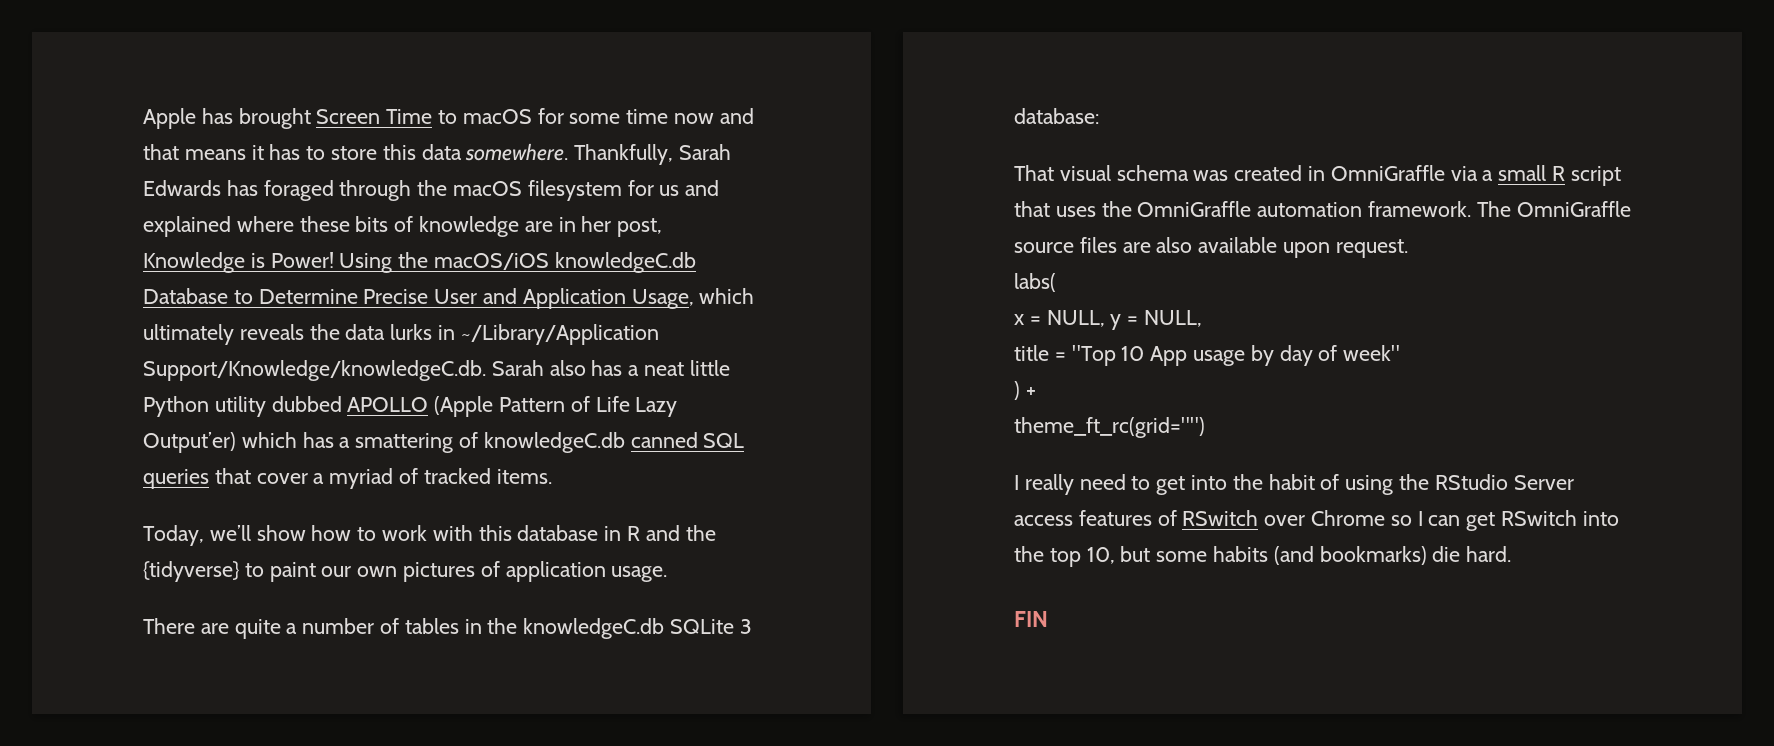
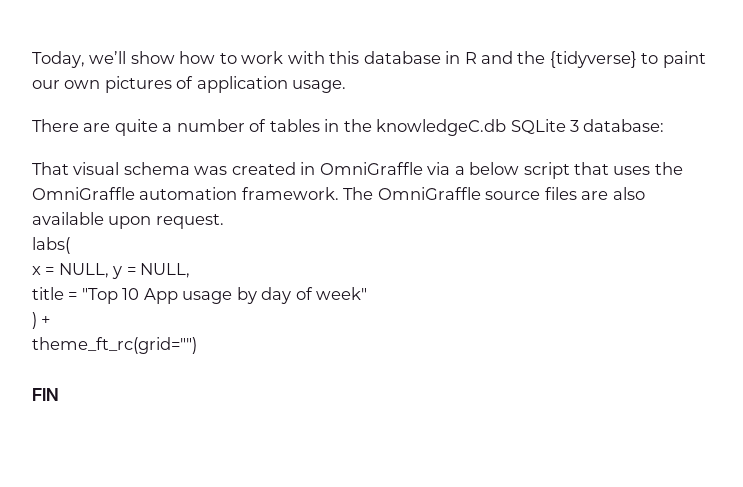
[143,108,754,129] [143,143,732,165] [143,180,720,201] [143,216,663,237] [143,252,696,273] [143,288,755,309] [143,324,659,345] [143,360,730,381] [143,396,678,417] [143,432,745,453] [143,468,552,489] Apple has brought Screen Time to macOS for some time now and that means it has to store this data somewhere. Thankfully, Sarah Edwards has foraged through the macOS filesystem for us and explained where these bits of knowledge are in her post, Knowledge is Power! Using the macOS/iOS knowledgeC.db Database to Determine Precise User and Application Usage, which ultimately reveals the data lurks in ~/Library/Application Support/Knowledge/knowledgeC.db. Sarah also has a neat little Python utility dubbed APOLLO (Apple Pattern of Life Lazy Output’er) which has a smattering of knowledgeC.db canned SQL queries that cover a myriad of tracked items. // -> (32, 59) none
[1498,165,1566,181] small R -> [469,162,520,175] below
[1014,474,1574,495] [1014,510,1619,531] [1014,546,1512,567] // I really need to get into the habit of using the RStudio Server access features of RSwitch over Chrome so I can get RSwitch into the top 10, but some habits (and bookmarks) die hard. -> (197, 345) none

